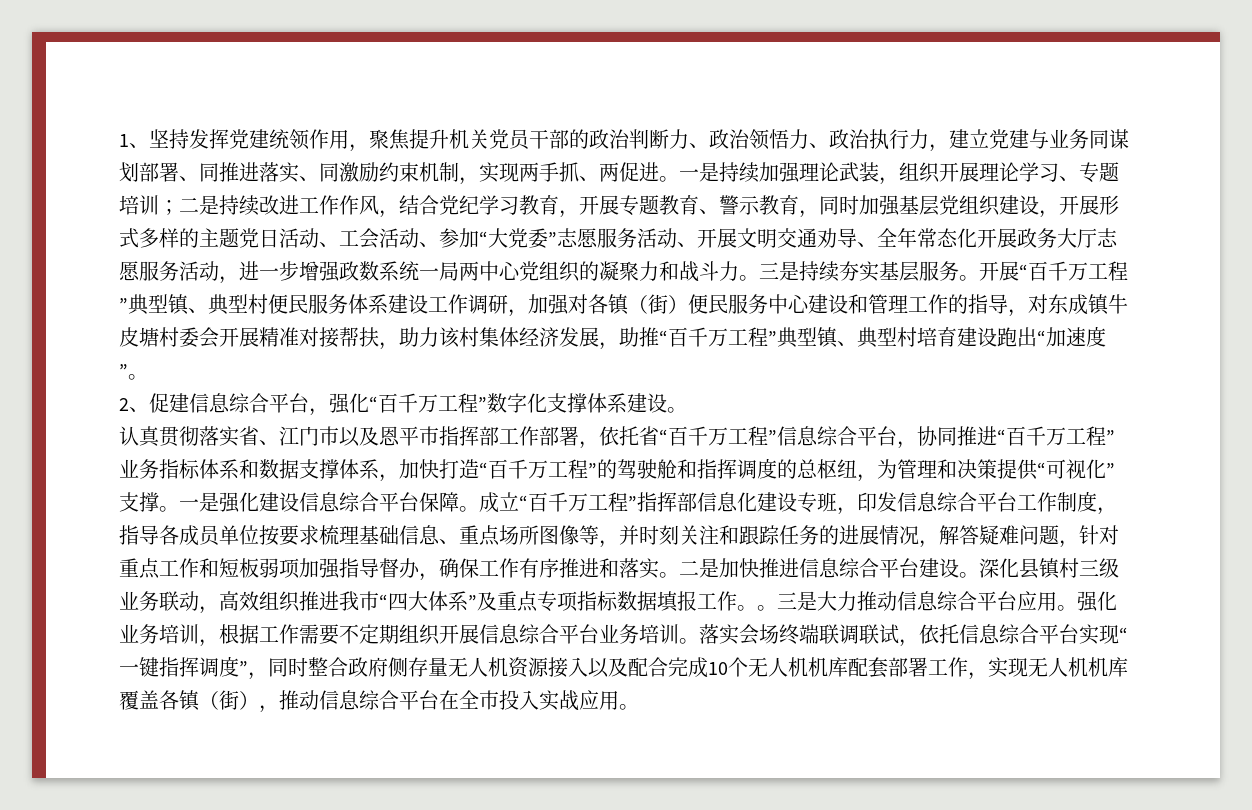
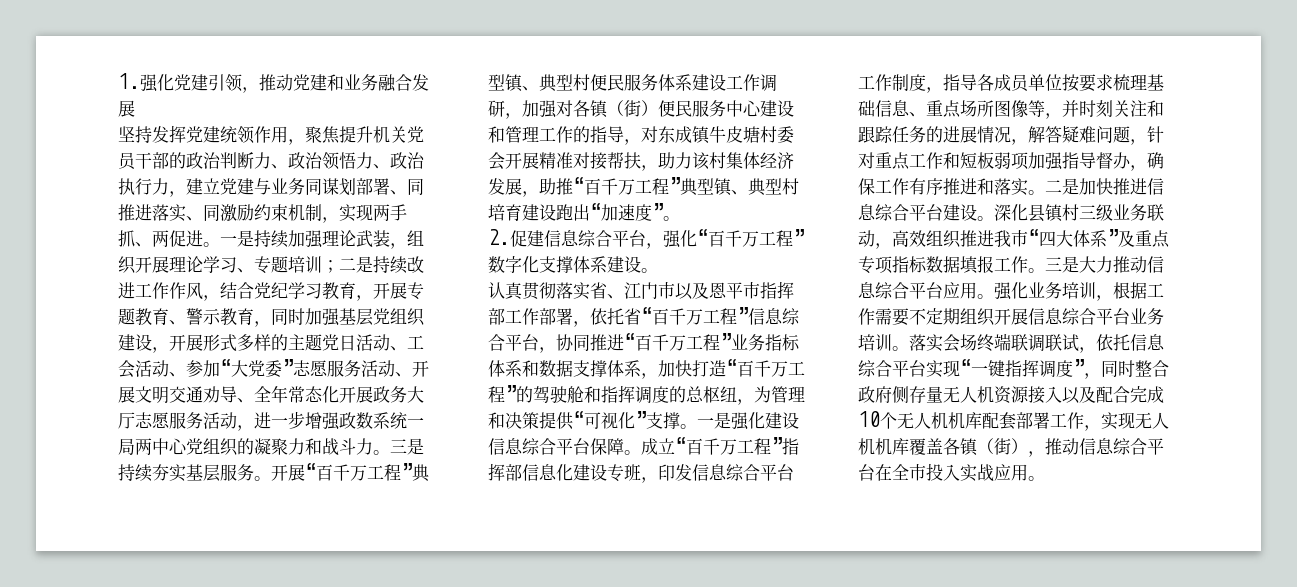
[119,134,149,148] 1、 -> [118,73,429,93] [118,100,135,117] 1.强化党建引领，推动党建和业务融合发展 //
[119,398,149,412] 2、 -> [488,229,510,245] 2.
[757,605,777,611] 。 -> (1045, 270) none

